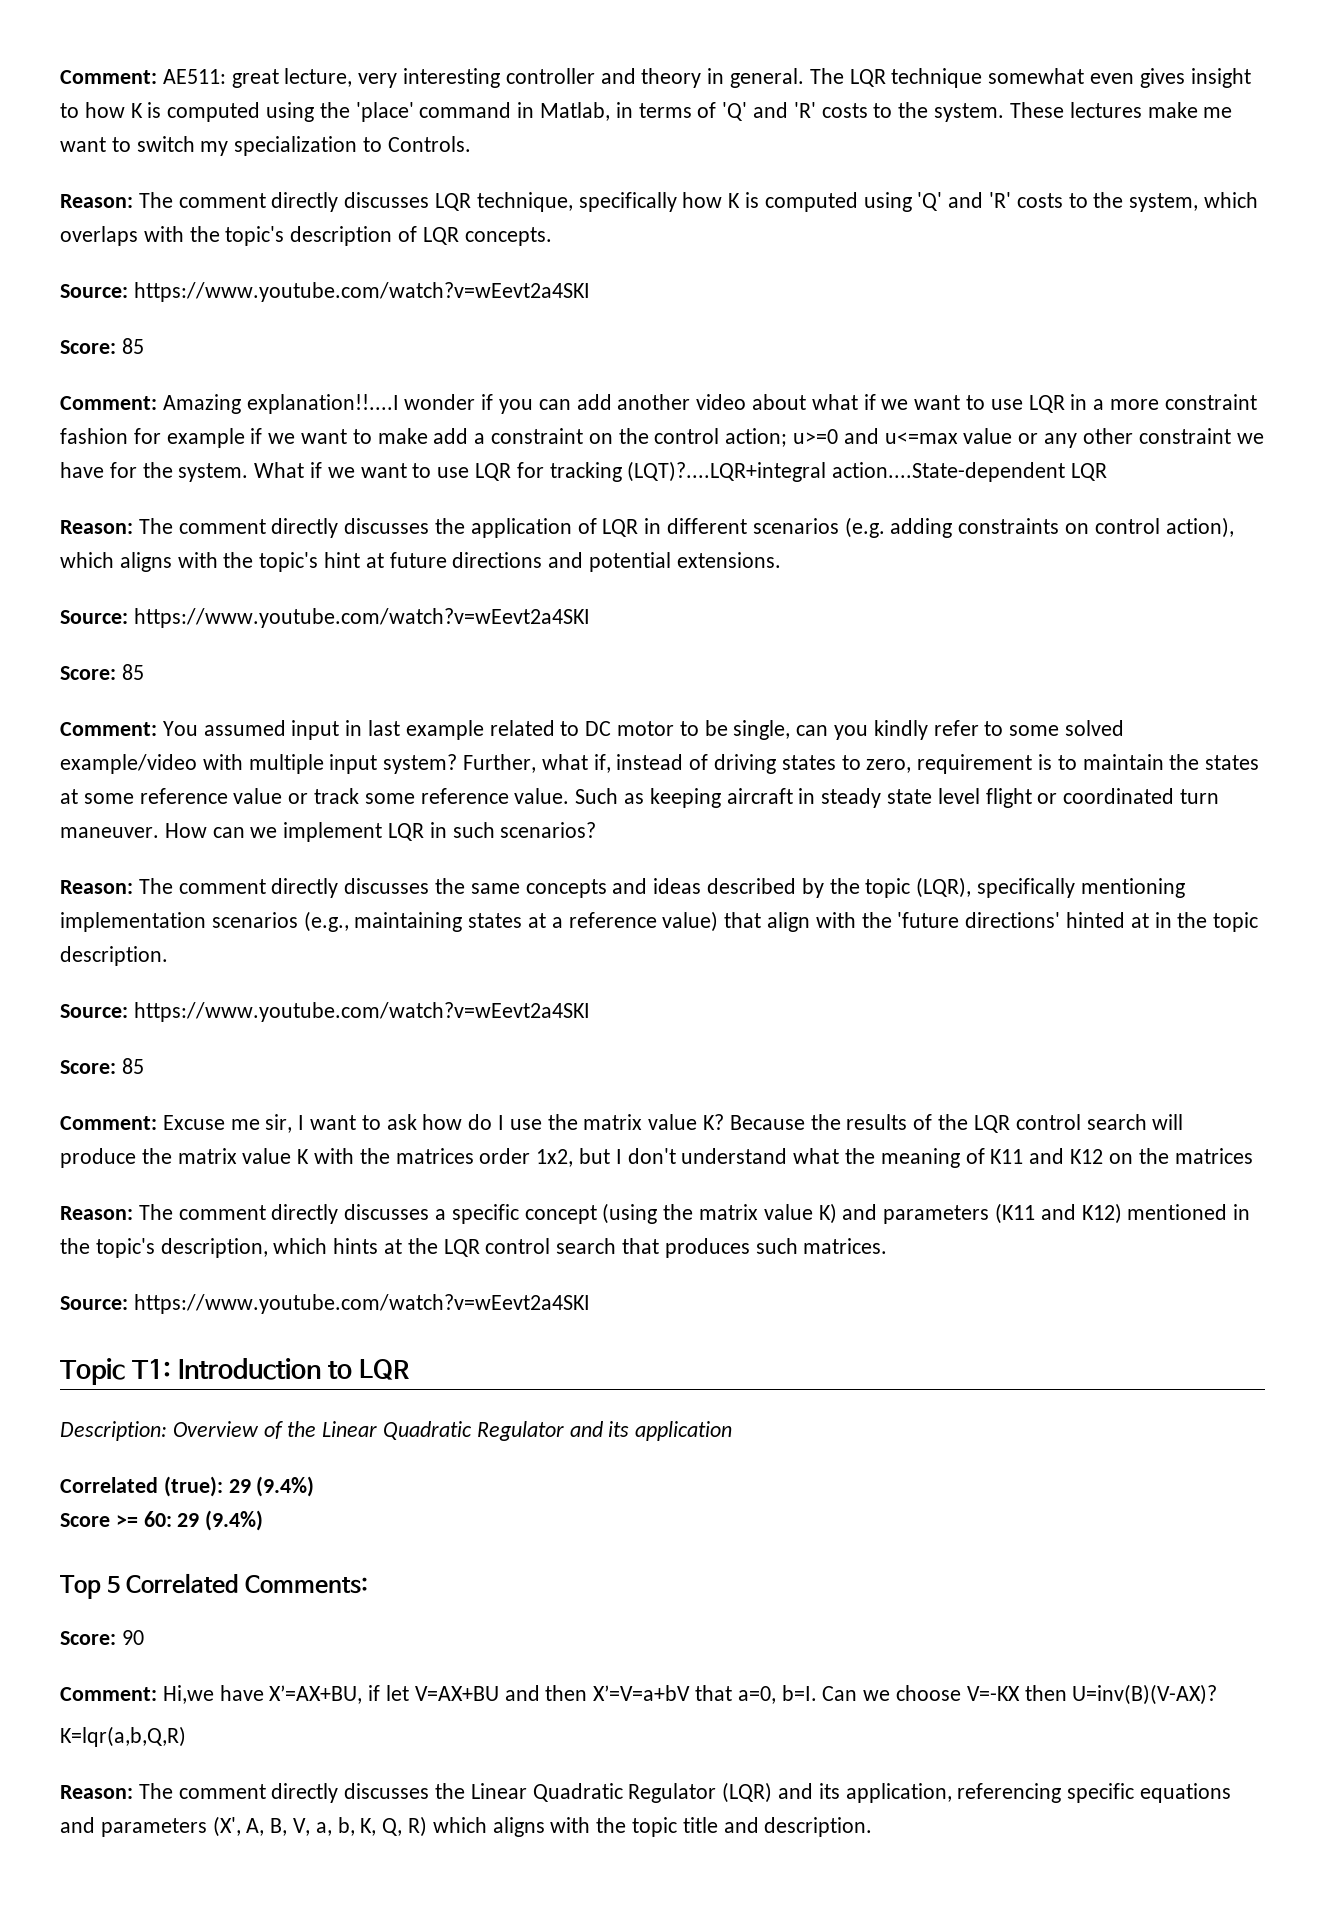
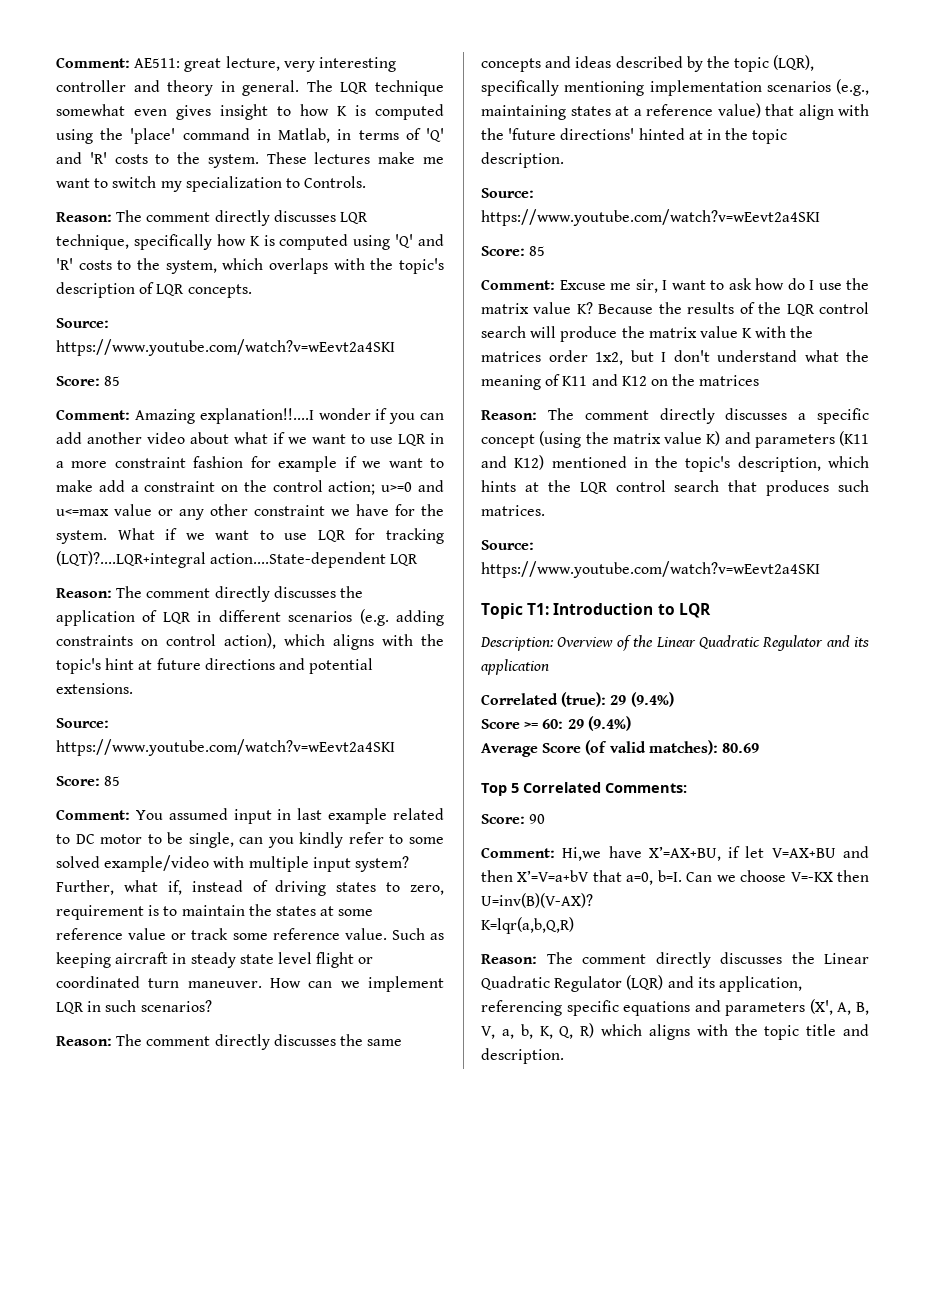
(264, 1520) none -> [481,740,759,757] // Average Score (of valid matches): 80.69

